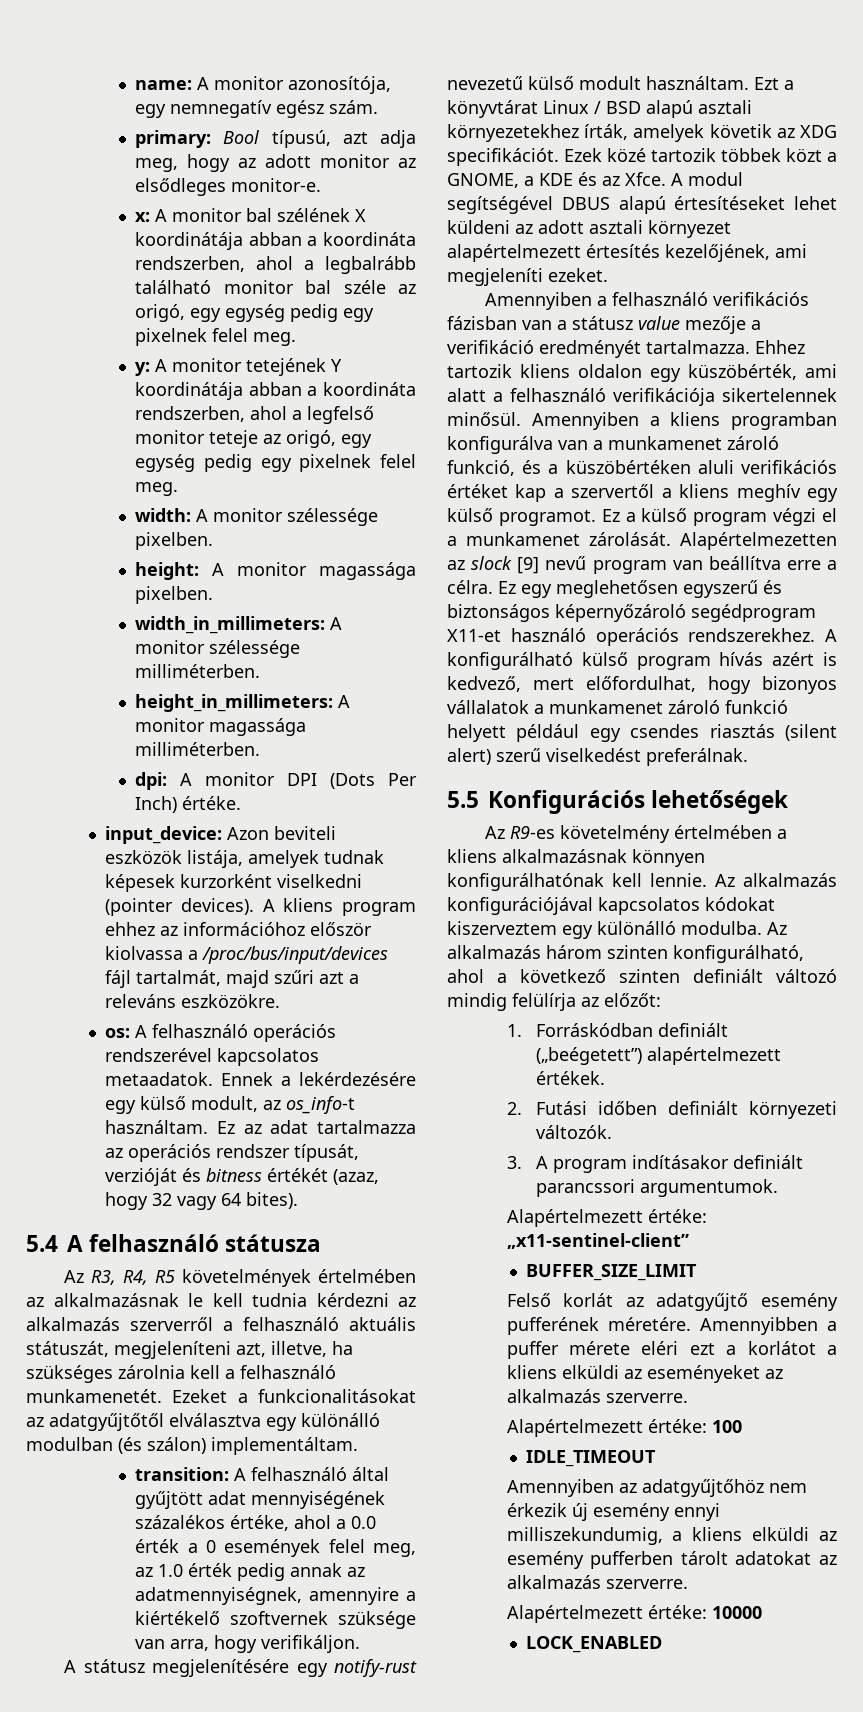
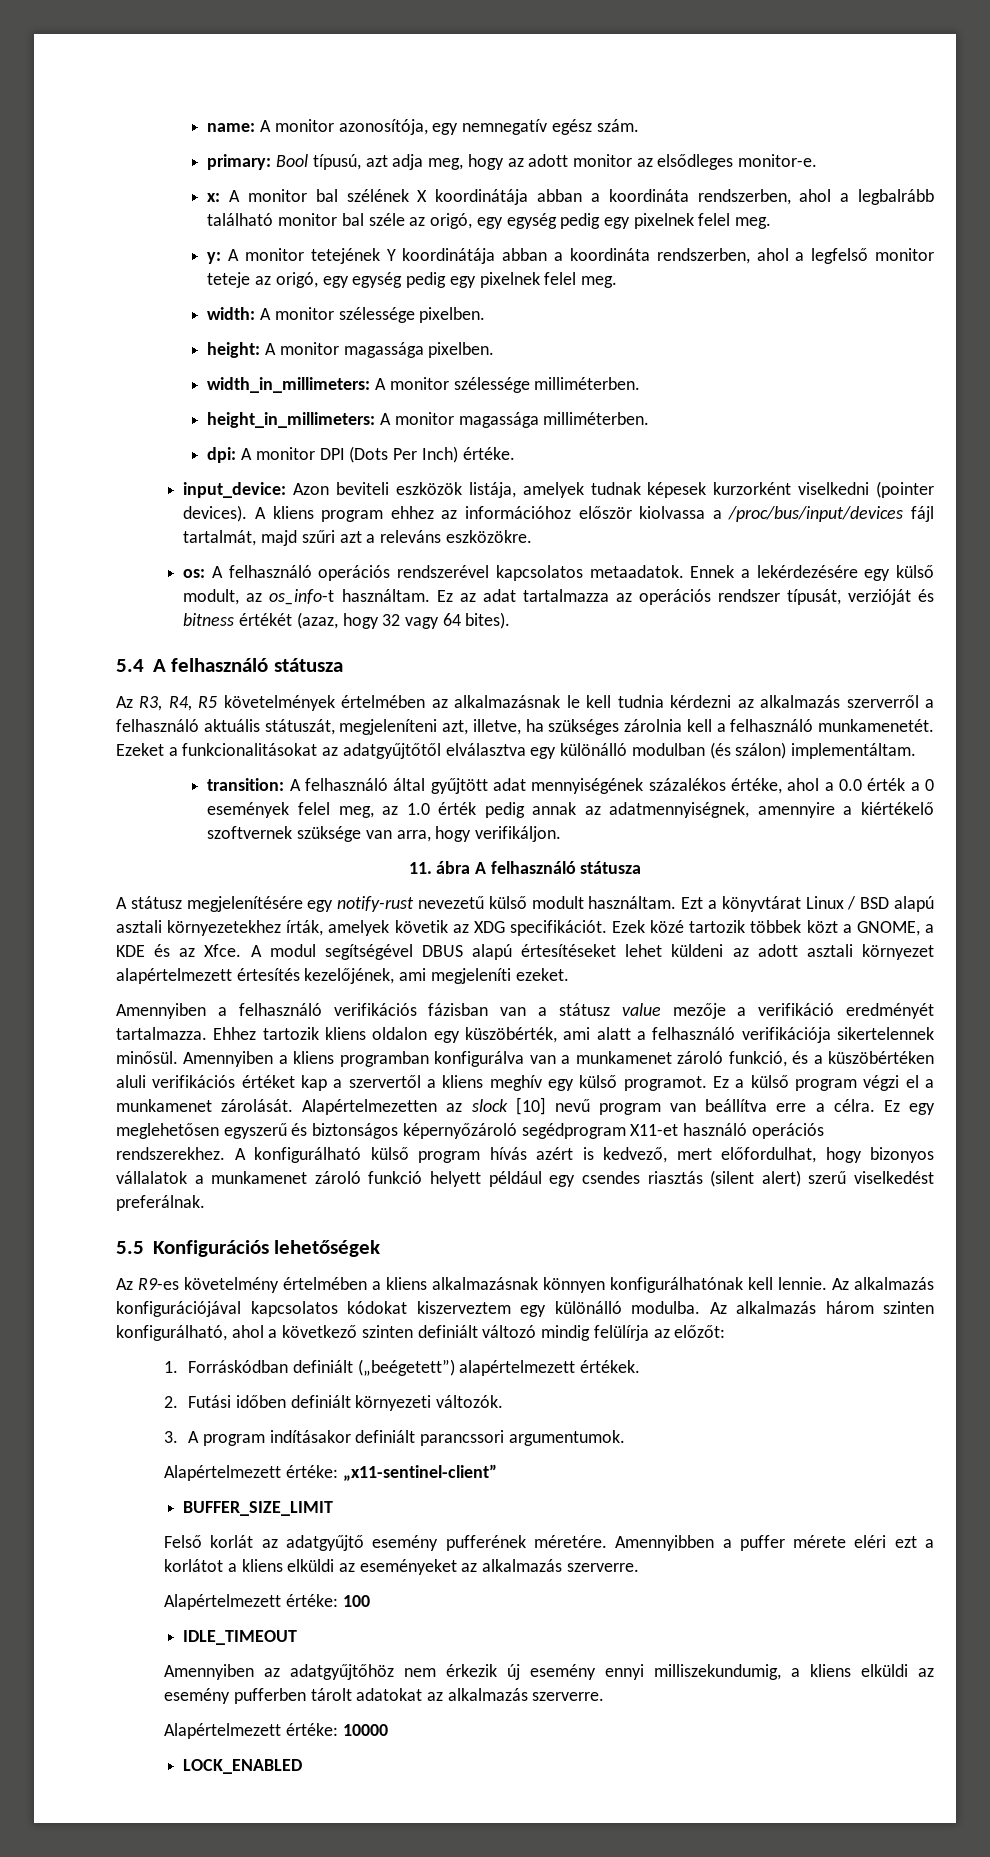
(361, 1644) none -> [408,861,642,874] // 11. ábra A felhasználó státusza
[517,557,540,574] [9] -> [515,1097,546,1115] [10]

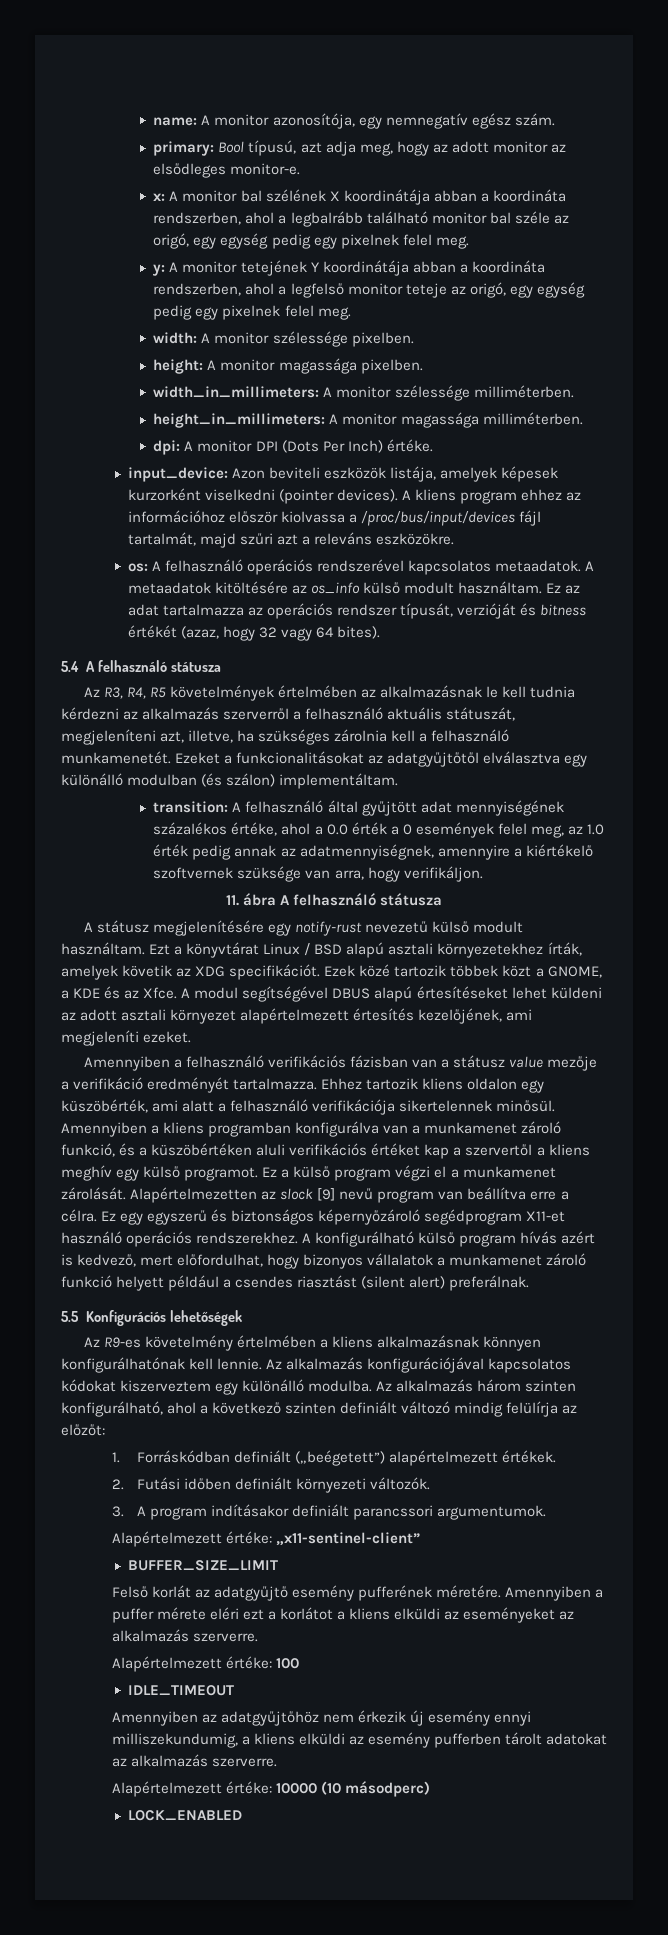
[590,482,641,495] tudnak -> (498, 474) none
[690,565,934,581] [183,589,335,605] Ennek a lekérdezésére egy külső modult, az os_info-t -> [585,561,595,571] [128,581,455,594] A metaadatok kitöltésére az os_info külső modult
[515,1097,546,1115] [10] -> [317,1188,336,1201] [9]
[116,1123,219,1139] meglehetősen -> (144, 1218) none
[549,1170,935,1187] egy csendes riasztás (silent alert) szerű viselkedést -> [223,1275,446,1289] a csendes riasztást (silent alert)
[615,1535,715,1551] Amennyibben -> [504,1586,591,1601] Amennyiben
(388, 1730) none -> [320,1781,430,1797] (10 másodperc)

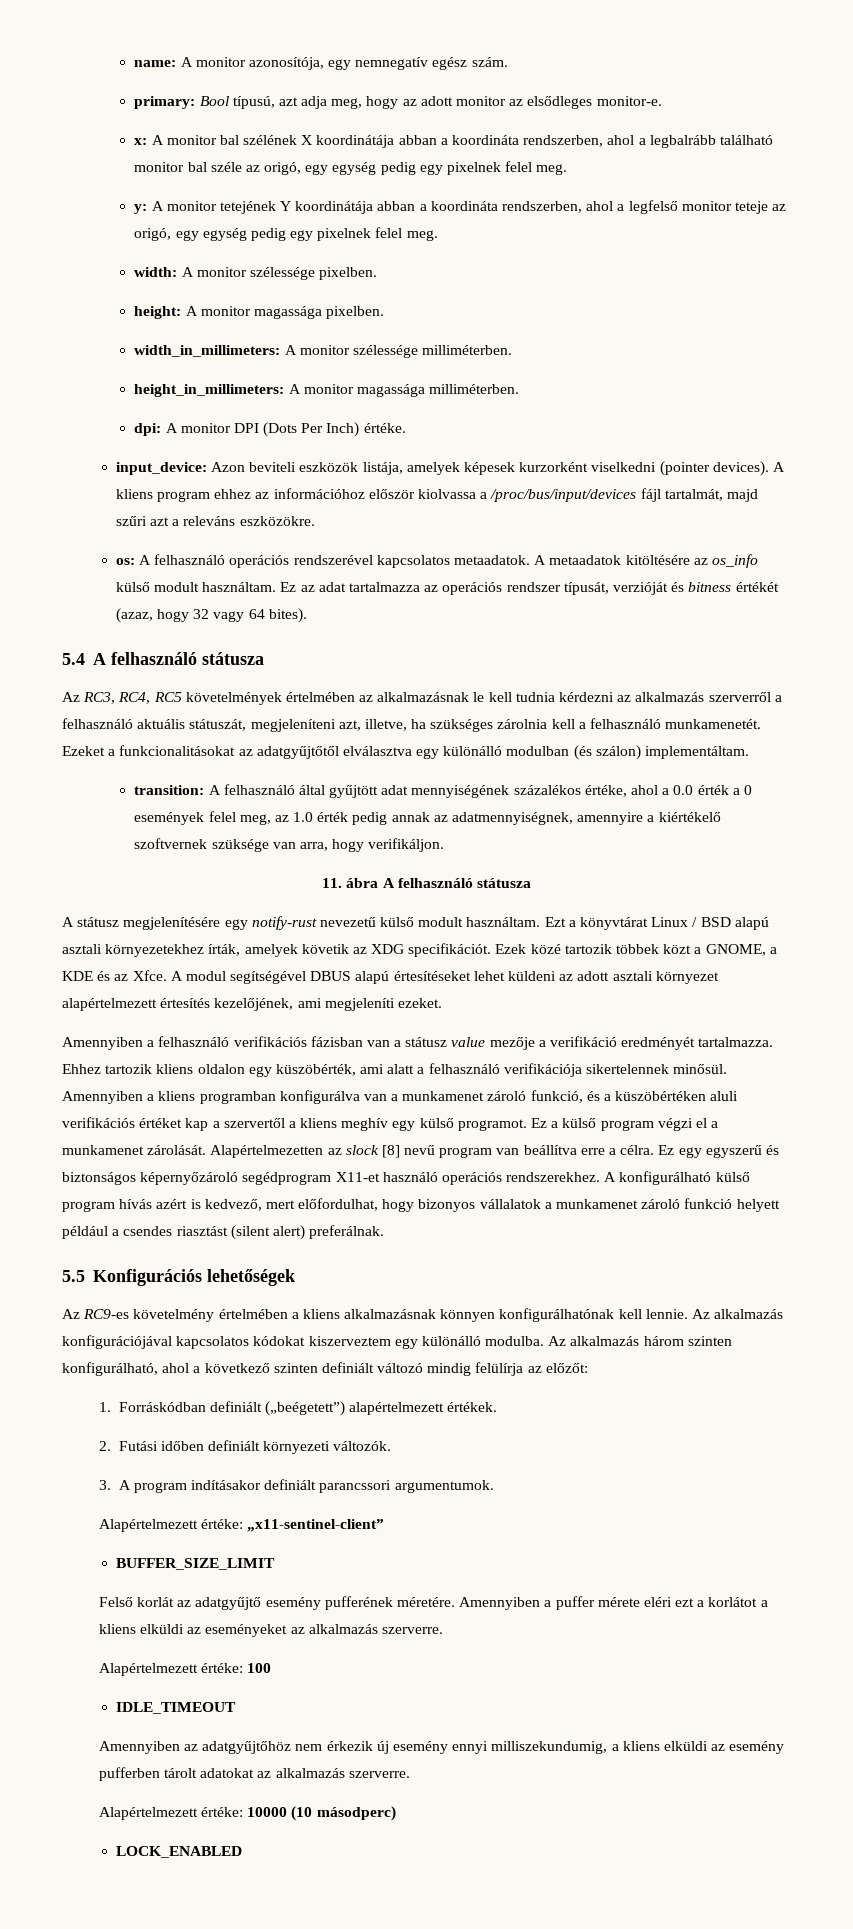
[103,687,167,699] R3, R4, R5 -> [83,692,182,704] RC3, RC4, RC5
[317,1188,336,1201] [9] -> [381,1145,400,1158] [8]
[103,1337,141,1348] R9-es -> [83,1309,130,1319] RC9-es

